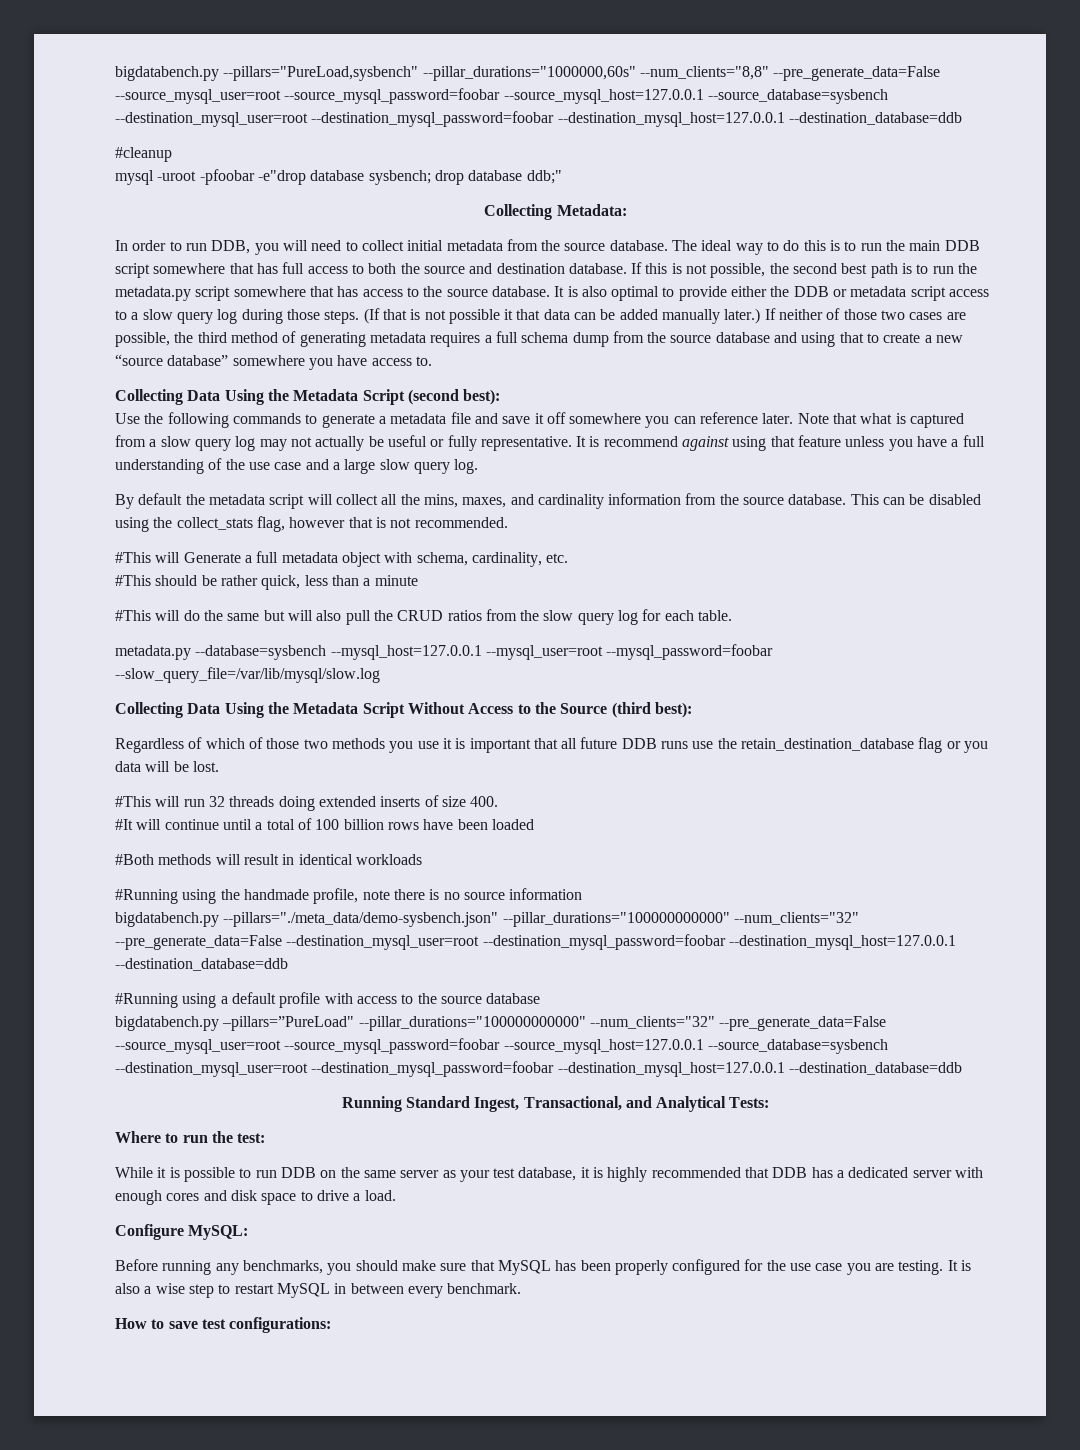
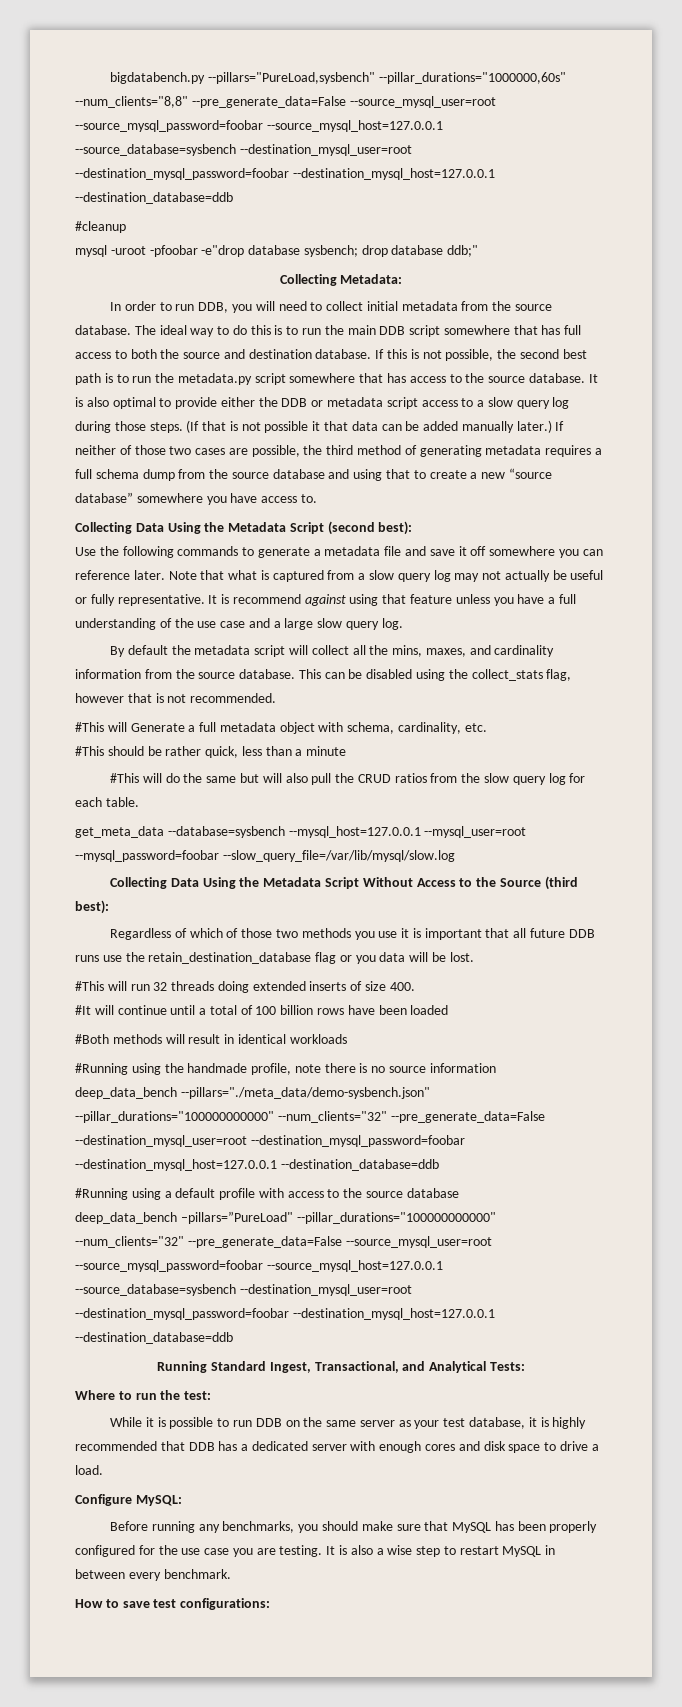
[115,645,191,660] metadata.py -> [75,826,164,838] get_meta_data
[115,912,219,927] bigdatabench.py -> [75,1087,177,1099] deep_data_bench
[115,1016,219,1031] bigdatabench.py -> [75,1212,177,1224] deep_data_bench

